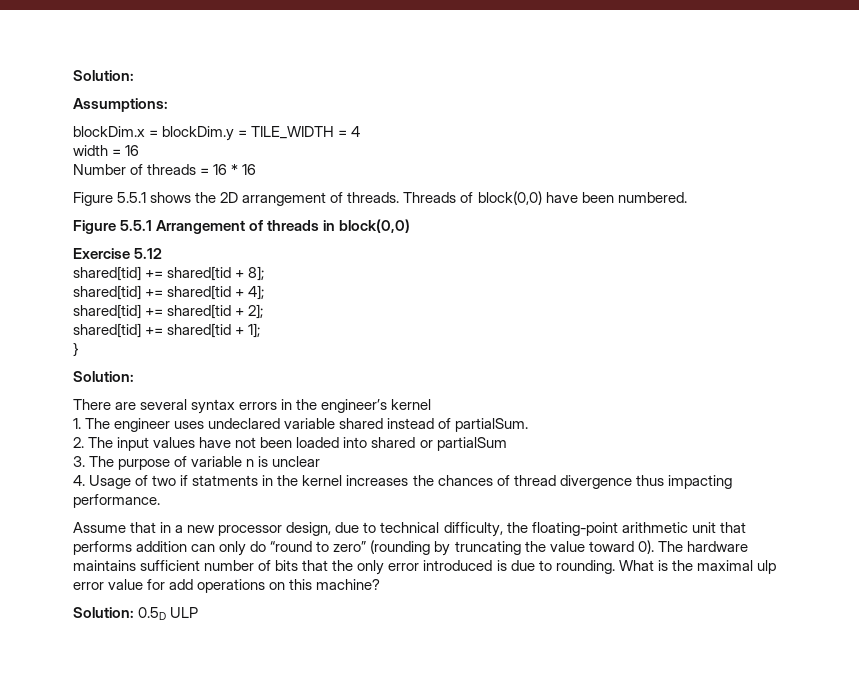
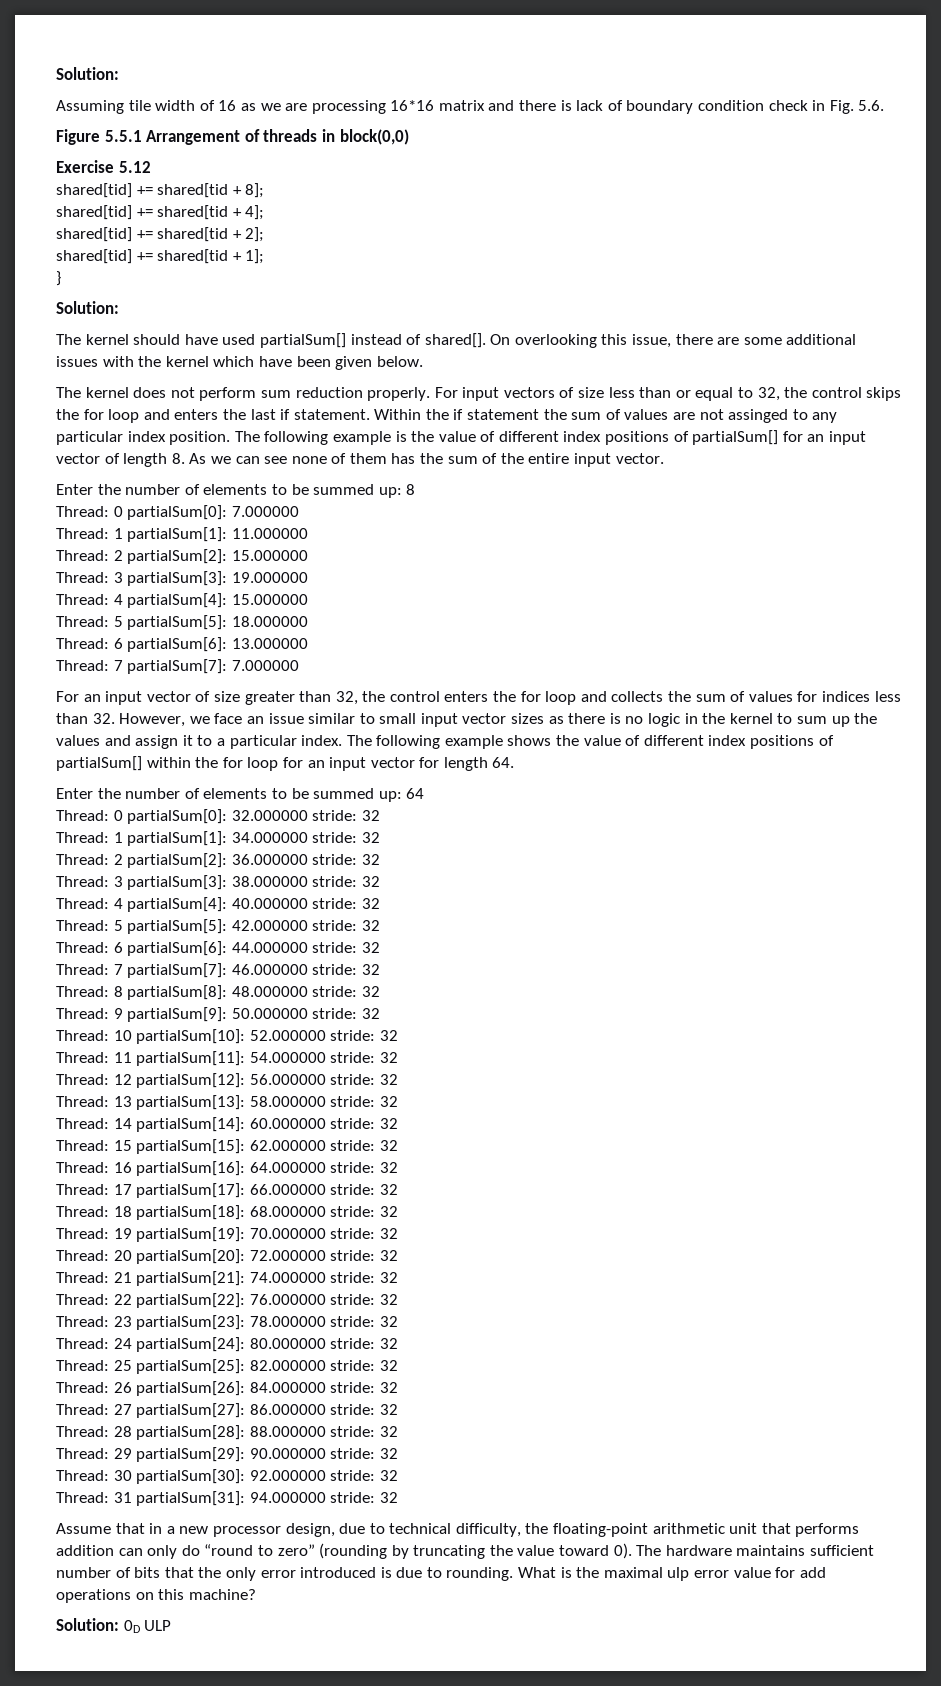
[73,70,134,81] [73,98,168,112] [73,126,361,141] [73,145,140,156] [73,164,257,175] [73,191,687,206] Solution: // Assumptions: // blockDim.x = blockDim.y = TILE_WIDTH = 4 // width = 16 // Number of threads = 16 * 16 // Figure 5.5.1 shows the 2D arrangement of threads. Threads of block(0,0) have been numbered. -> [56,67,119,80] [56,100,885,114] Solution: // Assuming tile width of 16 as we are processing 16*16 matrix and there is lack of boundary condition check in Fig. 5.6.
[73,399,432,414] [73,418,529,432] [73,437,507,451] [73,456,321,470] [73,475,732,489] [73,494,160,508] There are several syntax errors in the engineer’s kernel // 1. The engineer uses undeclared variable shared instead of partialSum. // 2. The input values have not been loaded into shared or partialSum // 3. The purpose of variable n is unclear // 4. Usage of two if statments in the kernel increases the chances of thread divergence thus impacting performance. -> [56,333,857,348] [56,356,423,370] [56,387,902,401] [56,409,838,423] [56,430,867,445] [56,453,664,467] [56,484,416,498] [56,505,299,520] [56,527,308,542] [56,549,308,564] [56,571,308,586] [56,593,308,608] [56,615,308,630] [56,637,308,652] [56,659,299,674] [56,691,901,705] [56,713,878,727] [56,735,834,749] [56,756,515,771] [56,788,425,802] [56,809,380,824] [56,831,380,846] [56,853,380,868] [56,875,380,890] [56,897,380,912] [56,919,380,934] [56,941,380,956] [56,963,380,978] [56,985,380,1000] [56,1007,380,1022] [56,1029,398,1044] [56,1051,398,1066] [56,1073,398,1088] [56,1095,398,1110] [56,1117,398,1132] [56,1139,398,1154] [56,1161,398,1176] [56,1183,398,1198] [56,1205,398,1220] [56,1227,398,1242] [56,1249,398,1264] [56,1271,398,1286] [56,1293,398,1308] [56,1315,398,1330] [56,1337,398,1352] [56,1359,398,1374] [56,1381,398,1396] [56,1403,398,1418] [56,1425,398,1440] [56,1447,398,1462] [56,1469,398,1484] [56,1491,398,1506] The kernel should have used partialSum[] instead of shared[]. On overlooking this issue, there are some additional issues with the kernel which have been given below. // The kernel does not perform sum reduction properly. For input vectors of size less than or equal to 32, the control skips the for loop and enters the last if statement. Within the if statement the sum of values are not assinged to any particular index position. The following example is the value of different index positions of partialSum[] for an input vector of length 8. As we can see none of them has the sum of the entire input vector. // Enter the number of elements to be summed up: 8 // Thread: 0 partialSum[0]: 7.000000 // Thread: 1 partialSum[1]: 11.000000 // Thread: 2 partialSum[2]: 15.000000 // Thread: 3 partialSum[3]: 19.000000 // Thread: 4 partialSum[4]: 15.000000 // Thread: 5 partialSum[5]: 18.000000 // Thread: 6 partialSum[6]: 13.000000 // Thread: 7 partialSum[7]: 7.000000 // For an input vector of size greater than 32, the control enters the for loop and collects the sum of values for indices less than 32. However, we face an issue similar to small input vector sizes as there is no logic in the kernel to sum up the values and assign it to a particular index. The following example shows the value of different index positions of partialSum[] within the for loop for an input vector for length 64. // Enter the number of elements to be summed up: 64 // Thread: 0 partialSum[0]: 32.000000 stride: 32 // Thread: 1 partialSum[1]: 34.000000 stride: 32 // Thread: 2 partialSum[2]: 36.000000 stride: 32 // Thread: 3 partialSum[3]: 38.000000 stride: 32 // Thread: 4 partialSum[4]: 40.000000 stride: 32 // Thread: 5 partialSum[5]: 42.000000 stride: 32 // Thread: 6 partialSum[6]: 44.000000 stride: 32 // Thread: 7 partialSum[7]: 46.000000 stride: 32 // Thread: 8 partialSum[8]: 48.000000 stride: 32 // Thread: 9 partialSum[9]: 50.000000 stride: 32 // Thread: 10 partialSum[10]: 52.000000 stride: 32 // Thread: 11 partialSum[11]: 54.000000 stride: 32 // Thread: 12 partialSum[12]: 56.000000 stride: 32 // Thread: 13 partialSum[13]: 58.000000 stride: 32 // Thread: 14 partialSum[14]: 60.000000 stride: 32 // Thread: 15 partialSum[15]: 62.000000 stride: 32 // Thread: 16 partialSum[16]: 64.000000 stride: 32 // Thread: 17 partialSum[17]: 66.000000 stride: 32 // Thread: 18 partialSum[18]: 68.000000 stride: 32 // Thread: 19 partialSum[19]: 70.000000 stride: 32 // Thread: 20 partialSum[20]: 72.000000 stride: 32 // Thread: 21 partialSum[21]: 74.000000 stride: 32 // Thread: 22 partialSum[22]: 76.000000 stride: 32 // Thread: 23 partialSum[23]: 78.000000 stride: 32 // Thread: 24 partialSum[24]: 80.000000 stride: 32 // Thread: 25 partialSum[25]: 82.000000 stride: 32 // Thread: 26 partialSum[26]: 84.000000 stride: 32 // Thread: 27 partialSum[27]: 86.000000 stride: 32 // Thread: 28 partialSum[28]: 88.000000 stride: 32 // Thread: 29 partialSum[29]: 90.000000 stride: 32 // Thread: 30 partialSum[30]: 92.000000 stride: 32 // Thread: 31 partialSum[31]: 94.000000 stride: 32
[138,607,167,620] 0.5D -> [123,1620,140,1633] 0D

